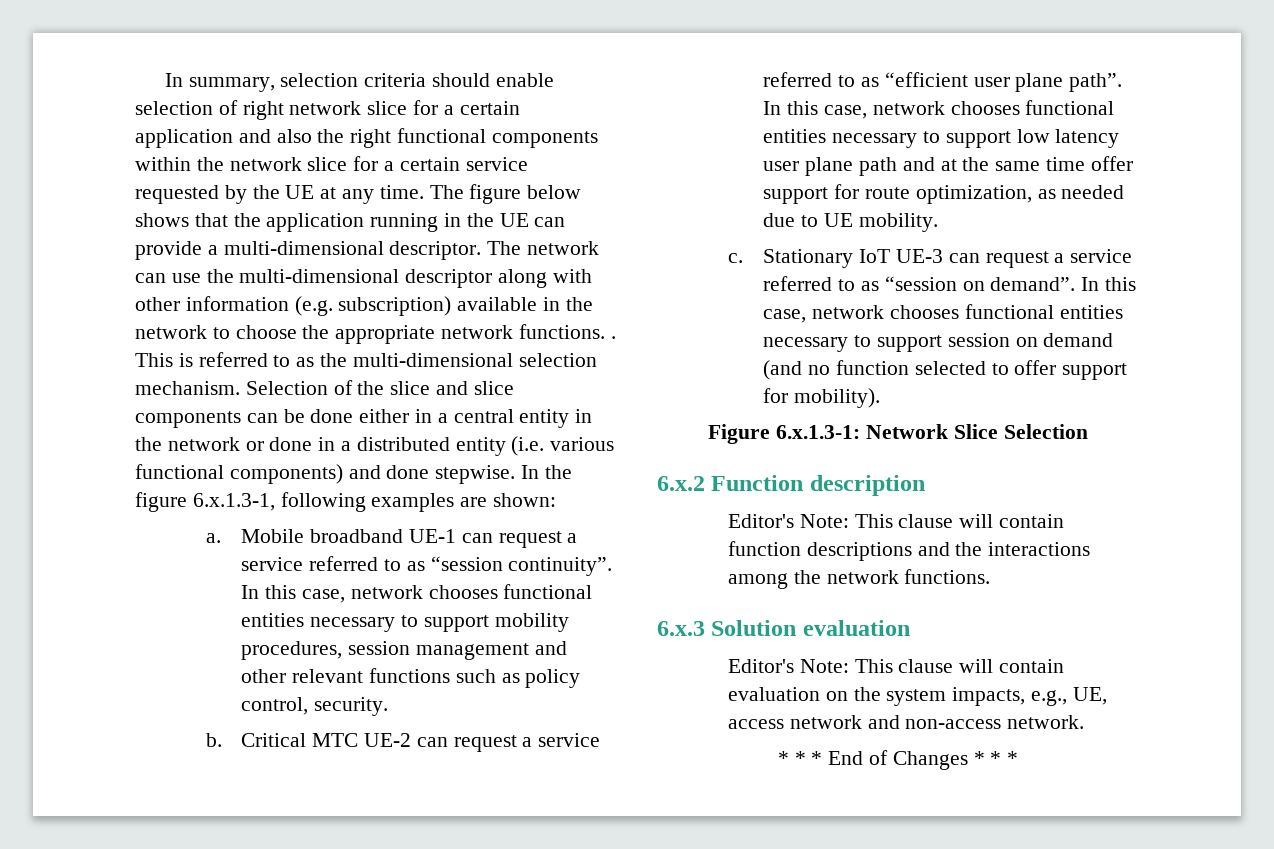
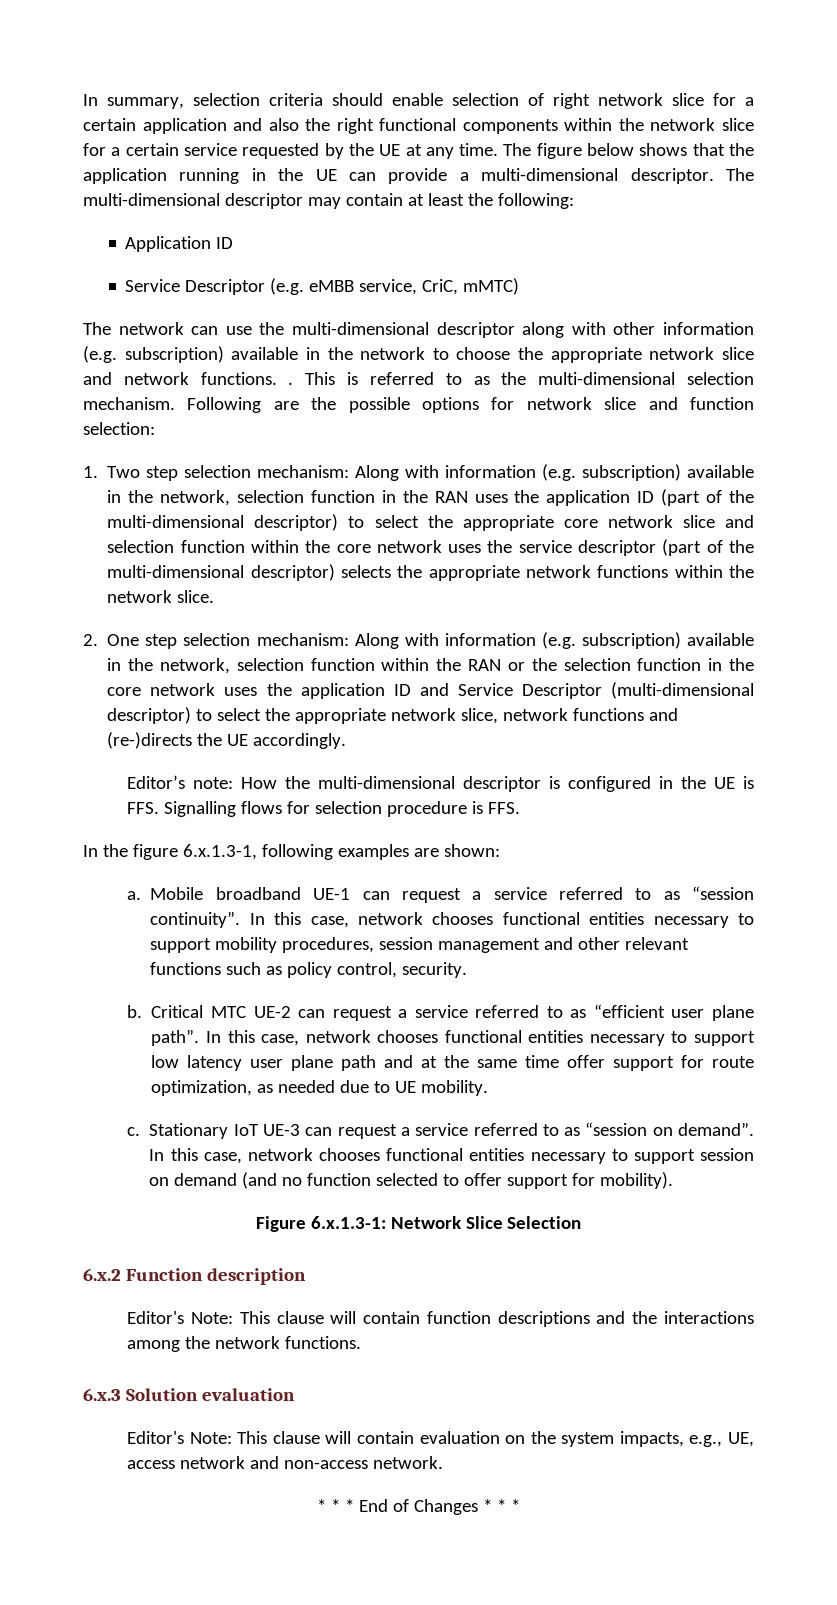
(522, 248) none -> [83,193,574,209] [125,236,234,252] [125,278,520,295] [83,322,111,335] multi-dimensional descriptor may contain at least the following: // Application ID // Service Descriptor (e.g. eMBB service, CriC, mMTC) // The
(514, 332) none -> [721,347,754,360] [83,372,189,385] slice and network
[245,380,514,395] [135,409,593,428] [135,436,615,456] [135,464,516,484] Selection of the slice and slice components can be done either in a central entity in the network or done in a distributed entity (i.e. various functional components) and done stepwise. -> [187,397,754,413] [83,422,155,435] [83,464,754,481] [107,489,755,506] [107,514,754,531] [107,539,754,556] [107,564,754,581] [107,590,215,603] [83,632,754,649] [107,658,755,674] [107,682,754,699] [107,707,679,724] [107,732,347,749] [127,775,754,792] [127,801,521,817] Following are the possible options for network slice and function selection: // 1. Two step selection mechanism: Along with information (e.g. subscription) available in the network, selection function in the RAN uses the application ID (part of the multi-dimensional descriptor) to select the appropriate core network slice and selection function within the core network uses the service descriptor (part of the multi-dimensional descriptor) selects the appropriate network functions within the network slice. // 2. One step selection mechanism: Along with information (e.g. subscription) available in the network, selection function within the RAN or the selection function in the core network uses the application ID and Service Descriptor (multi-dimensional descriptor) to select the appropriate network slice, network functions and (re-)directs the UE accordingly. // Editor’s note: How the multi-dimensional descriptor is configured in the UE is FFS. Signalling flows for selection procedure is FFS. //

